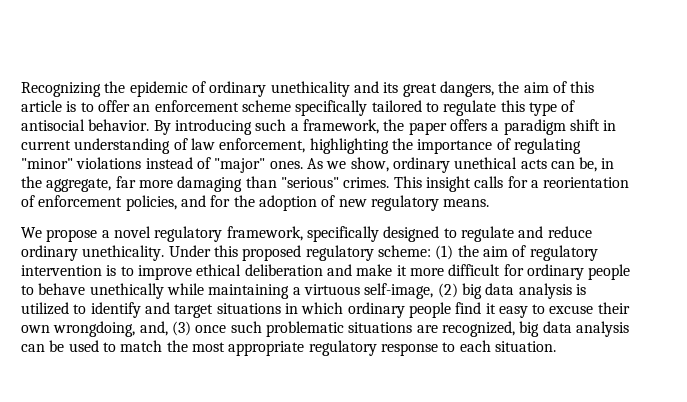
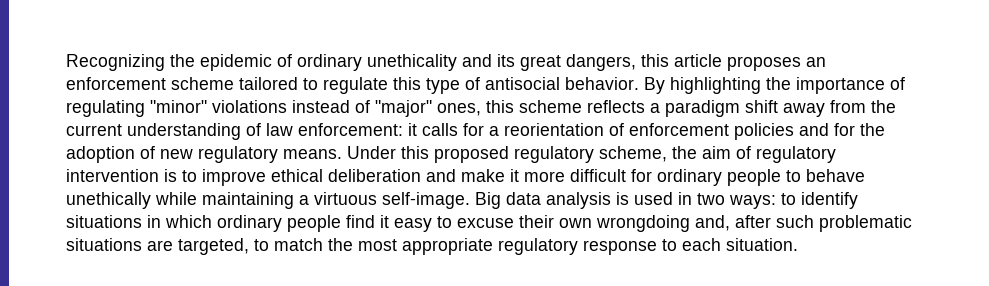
[498,81,595,93] [21,100,130,112] the aim of this article is to offer -> [641,54,801,71] this article proposes
[295,100,368,116] specifically -> (234, 83) none
[174,119,617,135] [21,138,306,154] introducing such a framework, the paper offers a paradigm shift in current understanding of law enforcement, -> (665, 85) none
[269,157,615,173] [21,176,471,192] ones. As we show, ordinary unethical acts can be, in the aggregate, far more damaging than "serious" crimes. This insight -> [437,100,896,117] [66,123,417,140] ones, this scheme reflects a paradigm shift away from the current understanding of law enforcement: it
[125,195,177,211] policies, -> [734,123,794,140] policies
[21,226,592,242] [21,245,165,261] // We propose a novel regulatory framework, specifically designed to regulate and reduce ordinary unethicality. -> (342, 154) none
[377,245,454,260] scheme: (1) -> [599,146,667,162] scheme,
[364,283,586,299] [21,302,214,318] self-image, (2) big data analysis is utilized to identify and target -> [382,192,858,209] self-image. Big data analysis is used in two ways: to identify
[53,321,629,337] [21,340,99,352] wrongdoing, and, (3) once such problematic situations are recognized, big data analysis can be used -> [596,215,912,232] [66,238,249,255] wrongdoing and, after such problematic situations are targeted,

